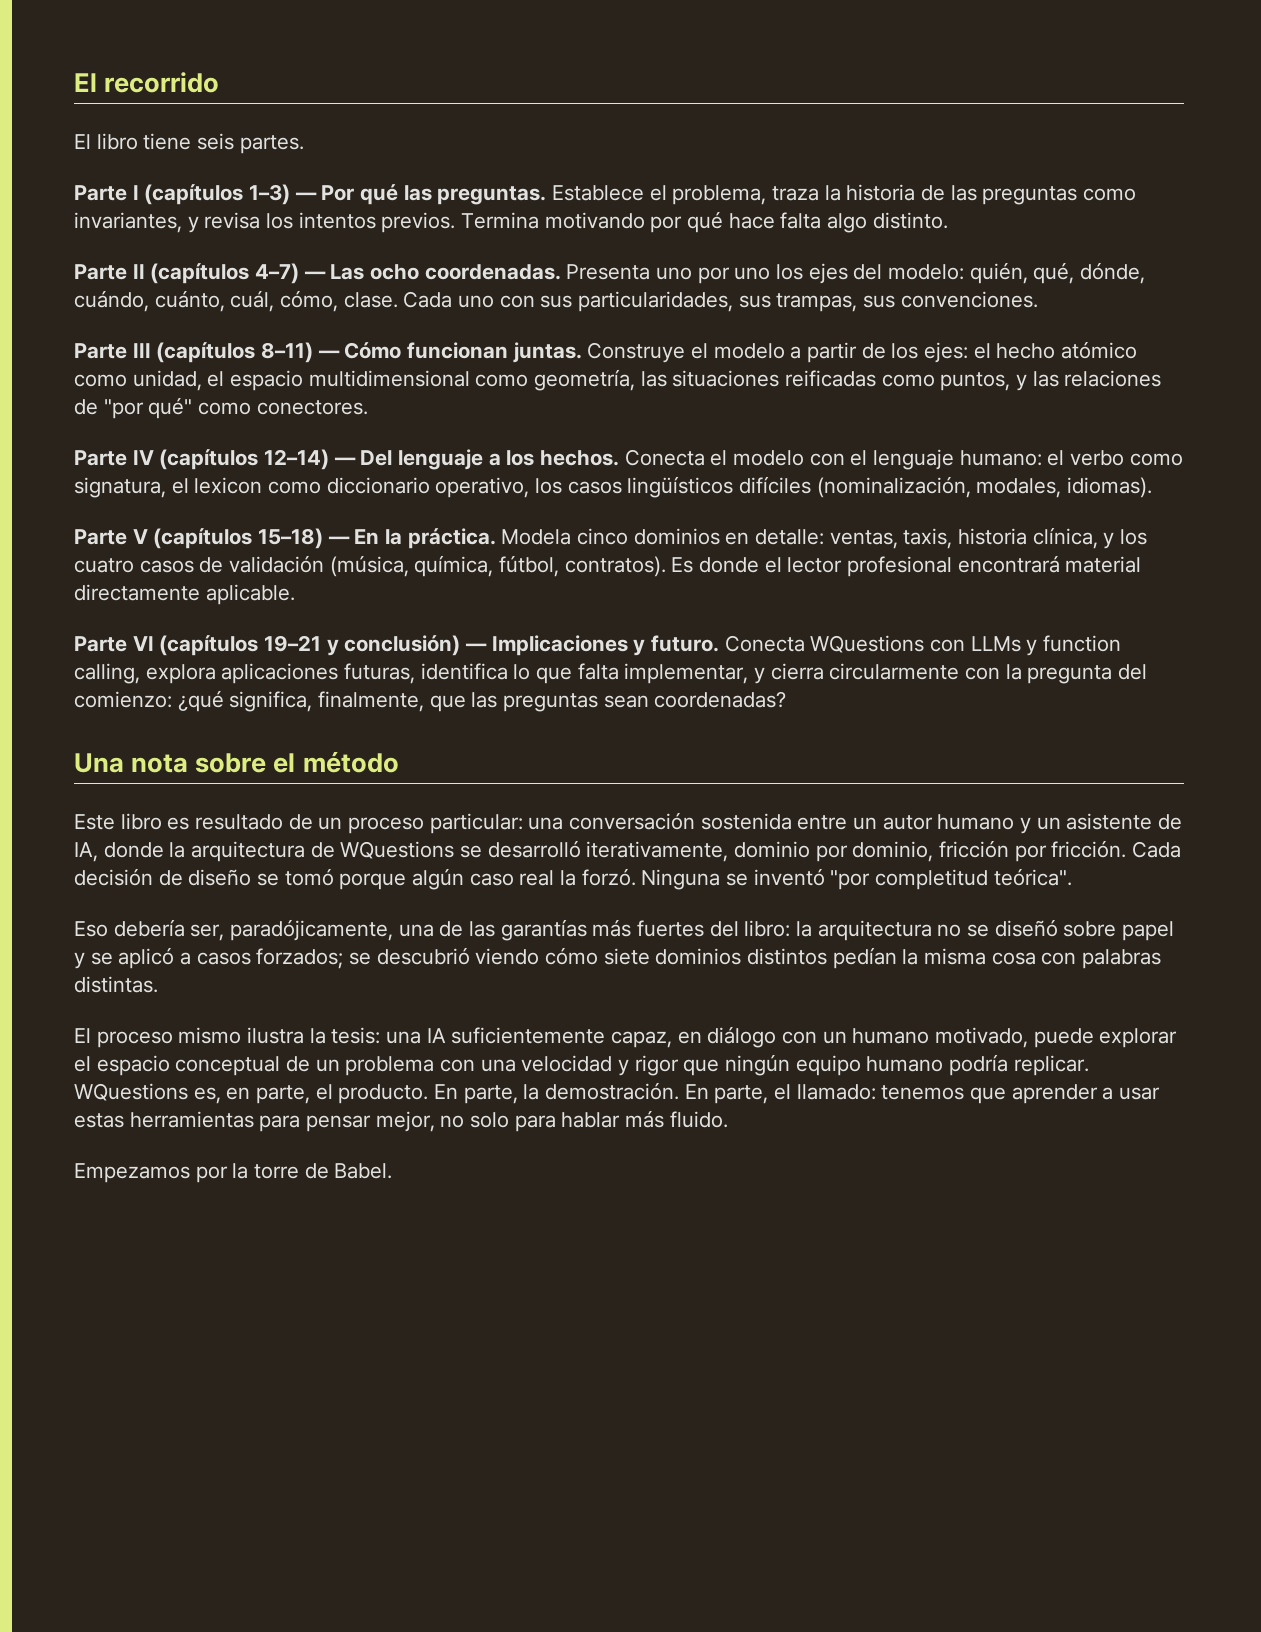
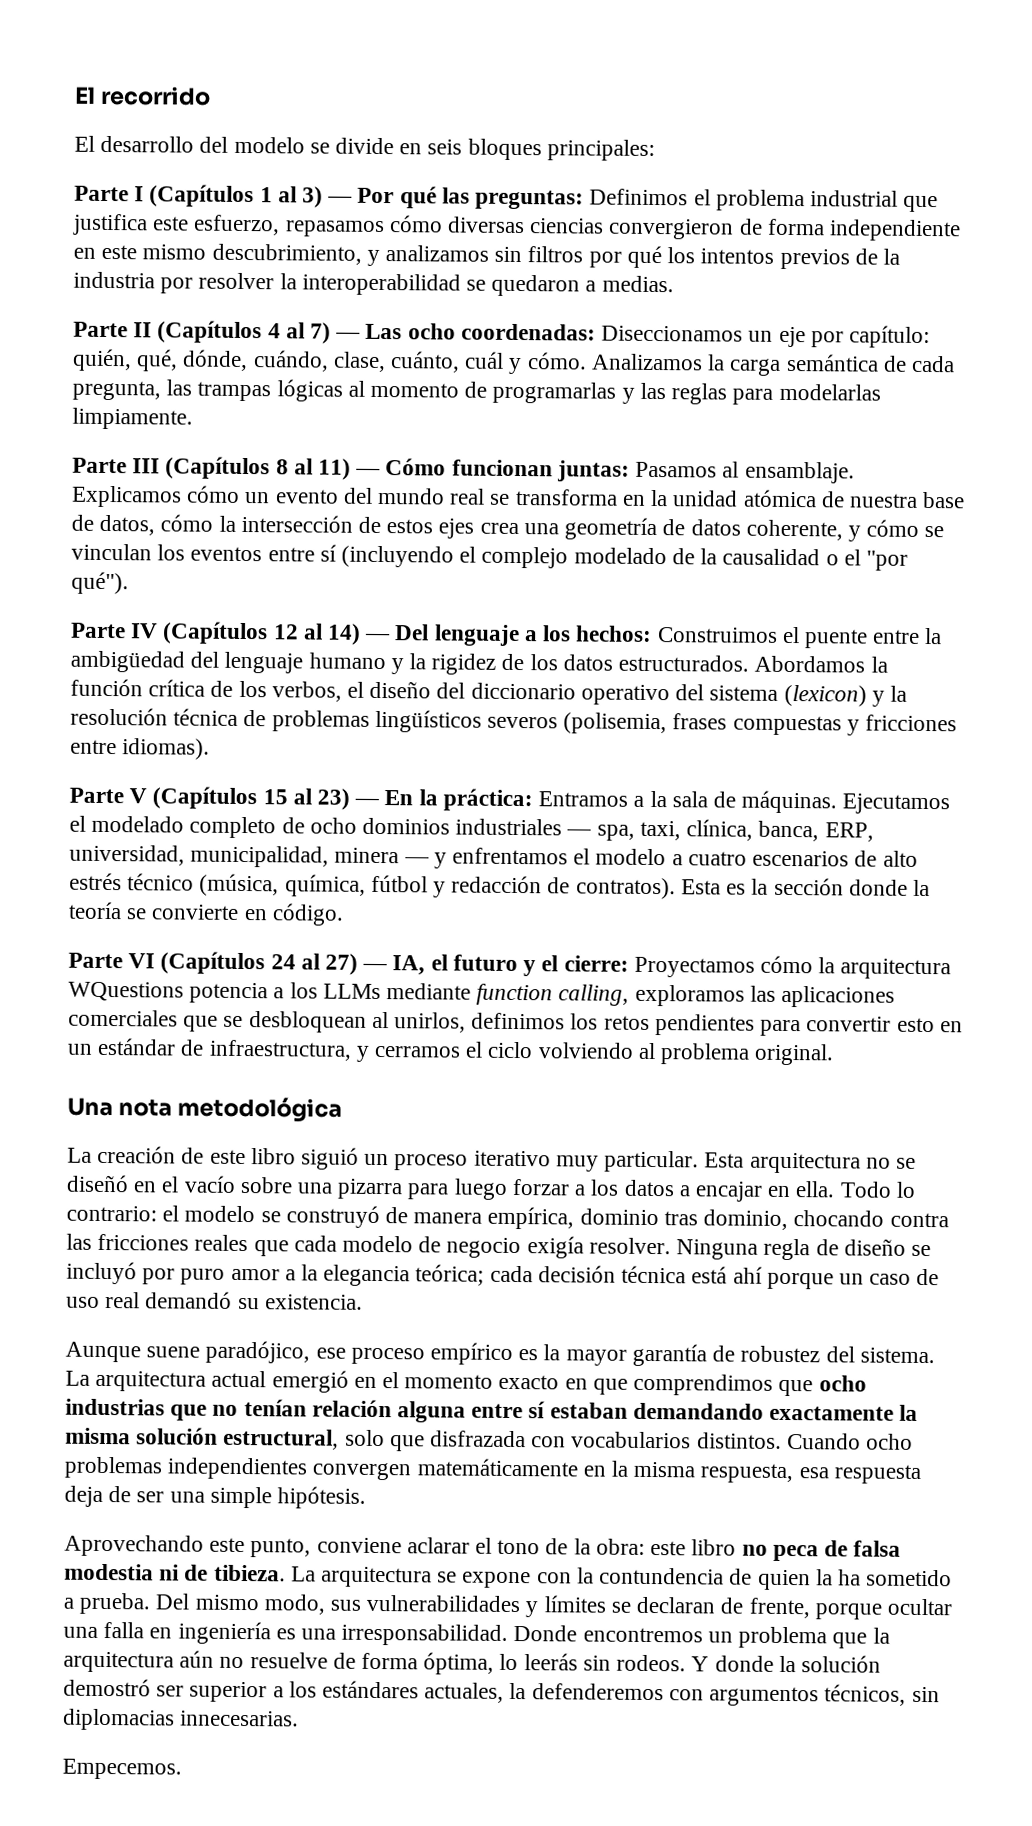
[96,133,304,154] [74,184,1137,205] [74,211,948,233] [74,262,1146,284] [74,290,1038,312] [74,341,1138,363] [74,369,1162,391] [74,397,368,419] [74,449,330,470] libro tiene seis partes. // Parte I (capítulos 1–3) — Por qué las preguntas. Establece el problema, traza la historia de las preguntas como invariantes, y revisa los intentos previos. Termina motivando por qué hace falta algo distinto. // Parte II (capítulos 4–7) — Las ocho coordenadas. Presenta uno por uno los ejes del modelo: quién, qué, dónde, cuándo, cuánto, cuál, cómo, clase. Cada uno con sus particularidades, sus trampas, sus convenciones. // Parte III (capítulos 8–11) — Cómo funcionan juntas. Construye el modelo a partir de los ejes: el hecho atómico como unidad, el espacio multidimensional como geometría, las situaciones reificadas como puntos, y las relaciones de "por qué" como conectores. // Parte IV (capítulos 12–14) -> [100,135,655,161] [74,184,939,213] [72,213,962,242] [73,243,900,270] [73,271,674,297] [73,320,930,349] [72,348,955,376] [72,379,881,405] [72,407,193,430] [72,456,855,484] [71,485,966,509] [71,514,945,542] [71,543,908,571] [71,571,129,595] [71,621,362,645] desarrollo del modelo se divide en seis bloques principales: // Parte I (Capítulos 1 al 3) — Por qué las preguntas: Definimos el problema industrial que justifica este esfuerzo, repasamos cómo diversas ciencias convergieron de forma independiente en este mismo descubrimiento, y analizamos sin filtros por qué los intentos previos de la industria por resolver la interoperabilidad se quedaron a medias. // Parte II (Capítulos 4 al 7) — Las ocho coordenadas: Diseccionamos un eje por capítulo: quién, qué, dónde, cuándo, clase, cuánto, cuál y cómo. Analizamos la carga semántica de cada pregunta, las trampas lógicas al momento de programarlas y las reglas para modelarlas limpiamente. // Parte III (Capítulos 8 al 11) — Cómo funcionan juntas: Pasamos al ensamblaje. Explicamos cómo un evento del mundo real se transforma en la unidad atómica de nuestra base de datos, cómo la intersección de estos ejes crea una geometría de datos coherente, y cómo se vinculan los eventos entre sí (incluyendo el complejo modelado de la causalidad o el "por qué"). // Parte IV (Capítulos 12 al 14)
[540,449,1183,470] [74,476,1153,498] [74,527,1148,549] [74,555,1142,577] [74,584,295,605] [74,635,1122,656] [74,663,1148,684] [74,690,787,712] [74,751,399,773] [74,812,1183,834] [74,840,1182,862] [74,868,1072,890] [74,919,1175,941] [74,947,1162,969] [74,976,158,993] [74,1026,1178,1048] [74,1054,1089,1076] [74,1082,1161,1104] [74,1110,728,1132] [74,1163,393,1183] hechos. Conecta el modelo con el lenguaje humano: el verbo como signatura, el lexicon como diccionario operativo, los casos lingüísticos difíciles (nominalización, modales, idiomas). // Parte V (capítulos 15–18) — En la práctica. Modela cinco dominios en detalle: ventas, taxis, historia clínica, y los cuatro casos de validación (música, química, fútbol, contratos). Es donde el lector profesional encontrará material directamente aplicable. // Parte VI (capítulos 19–21 y conclusión) — Implicaciones y futuro. Conecta WQuestions con LLMs y function calling, explora aplicaciones futuras, identifica lo que falta implementar, y cierra circularmente con la pregunta del comienzo: ¿qué significa, finalmente, que las preguntas sean coordenadas? // Una nota sobre el método // Este libro es resultado de un proceso particular: una conversación sostenida entre un autor humano y un asistente de IA, donde la arquitectura de WQuestions se desarrolló iterativamente, dominio por dominio, fricción por fricción. Cada decisión de diseño se tomó porque algún caso real la forzó. Ninguna se inventó "por completitud teórica". // Eso debería ser, paradójicamente, una de las garantías más fuertes del libro: la arquitectura no se diseñó sobre papel y se aplicó a casos forzados; se descubrió viendo cómo siete dominios distintos pedían la misma cosa con palabras distintas. // El proceso mismo ilustra la tesis: una IA suficientemente capaz, en diálogo con un humano motivado, puede explorar el espacio conceptual de un problema con una velocidad y rigor que ningún equipo humano podría replicar. WQuestions es, en parte, el producto. En parte, la demostración. En parte, el llamado: tenemos que aprender a usar estas herramientas para pensar mejor, no solo para hablar más fluido. // Empezamos por la torre de Babel. -> [575,625,943,649] [70,650,888,675] [70,678,907,707] [70,707,958,736] [70,738,211,760] [69,786,951,815] [69,815,874,842] [69,844,918,869] [69,872,930,900] [68,901,344,926] [68,951,952,980] [68,981,896,1008] [68,1009,963,1037] [67,1037,835,1066] [67,1096,343,1122] [67,1145,916,1174] [66,1174,916,1202] [66,1205,949,1231] [66,1233,931,1261] [66,1261,940,1290] [66,1291,363,1310] [65,1340,935,1367] [65,1370,867,1397] [65,1398,919,1423] [65,1427,914,1452] [64,1456,921,1484] [64,1485,367,1509] [64,1534,902,1562] [64,1563,953,1591] [63,1592,952,1620] [63,1621,890,1649] [63,1650,881,1675] [63,1678,940,1707] [63,1708,300,1731] [62,1758,182,1780] hechos: Construimos el puente entre la ambigüedad del lenguaje humano y la rigidez de los datos estructurados. Abordamos la función crítica de los verbos, el diseño del diccionario operativo del sistema (lexicon) y la resolución técnica de problemas lingüísticos severos (polisemia, frases compuestas y fricciones entre idiomas). // Parte V (Capítulos 15 al 23) — En la práctica: Entramos a la sala de máquinas. Ejecutamos el modelado completo de ocho dominios industriales — spa, taxi, clínica, banca, ERP, universidad, municipalidad, minera — y enfrentamos el modelo a cuatro escenarios de alto estrés técnico (música, química, fútbol y redacción de contratos). Esta es la sección donde la teoría se convierte en código. // Parte VI (Capítulos 24 al 27) — IA, el futuro y el cierre: Proyectamos cómo la arquitectura WQuestions potencia a los LLMs mediante function calling, exploramos las aplicaciones comerciales que se desbloquean al unirlos, definimos los retos pendientes para convertir esto en un estándar de infraestructura, y cerramos el ciclo volviendo al problema original. // Una nota metodológica // La creación de este libro siguió un proceso iterativo muy particular. Esta arquitectura no se diseñó en el vacío sobre una pizarra para luego forzar a los datos a encajar en ella. Todo lo contrario: el modelo se construyó de manera empírica, dominio tras dominio, chocando contra las fricciones reales que cada modelo de negocio exigía resolver. Ninguna regla de diseño se incluyó por puro amor a la elegancia teórica; cada decisión técnica está ahí porque un caso de uso real demandó su existencia. // Aunque suene paradójico, ese proceso empírico es la mayor garantía de robustez del sistema. La arquitectura actual emergió en el momento exacto en que comprendimos que ocho industrias que no tenían relación alguna entre sí estaban demandando exactamente la misma solución estructural, solo que disfrazada con vocabularios distintos. Cuando ocho problemas independientes convergen matemáticamente en la misma respuesta, esa respuesta deja de ser una simple hipótesis. // Aprovechando este punto, conviene aclarar el tono de la obra: este libro no peca de falsa modestia ni de tibieza. La arquitectura se expone con la contundencia de quien la ha sometido a prueba. Del mismo modo, sus vulnerabilidades y límites se declaran de frente, porque ocultar una falla en ingeniería es una irresponsabilidad. Donde encontremos un problema que la arquitectura aún no resuelve de forma óptima, lo leerás sin rodeos. Y donde la solución demostró ser superior a los estándares actuales, la defenderemos con argumentos técnicos, sin diplomacias innecesarias. // Empecemos.

